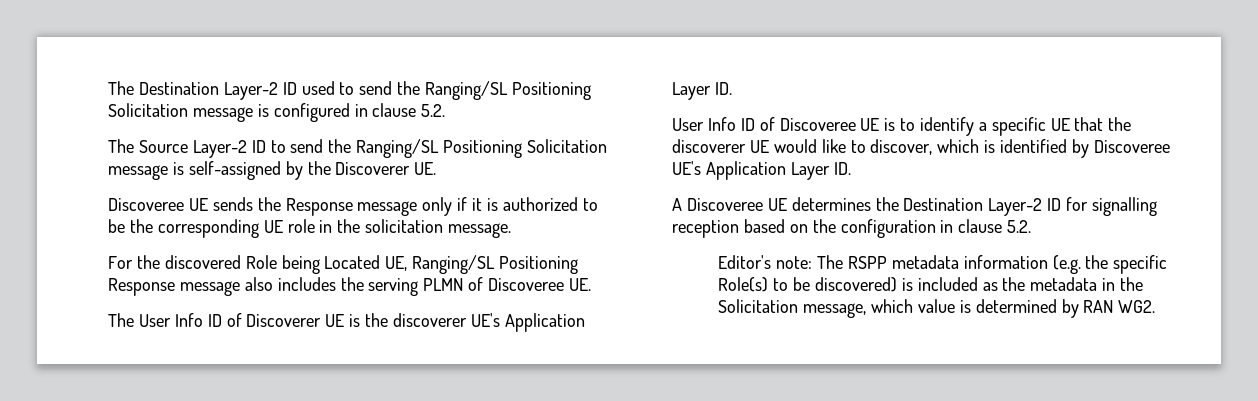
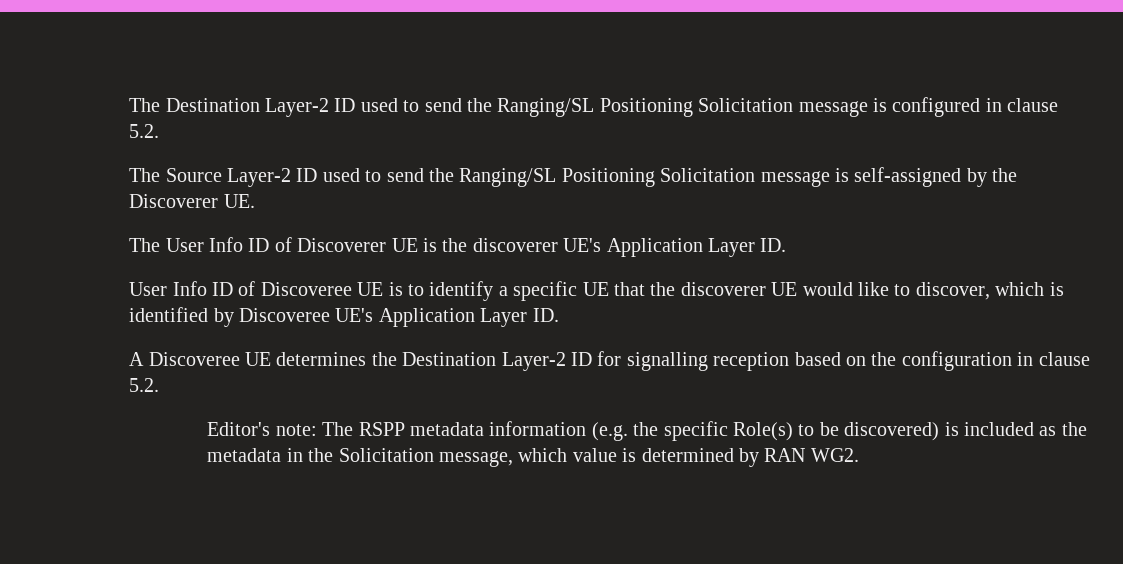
(266, 146) none -> [322,168,360,182] used
[108,197,598,216] [108,219,512,238] [108,255,579,274] [108,277,591,296] // Discoveree UE sends the Response message only if it is authorized to be the corresponding UE role in the solicitation message. // For the discovered Role being Located UE, Ranging/SL Positioning Response message also includes the serving PLMN of Discoveree UE. -> (255, 201) none

